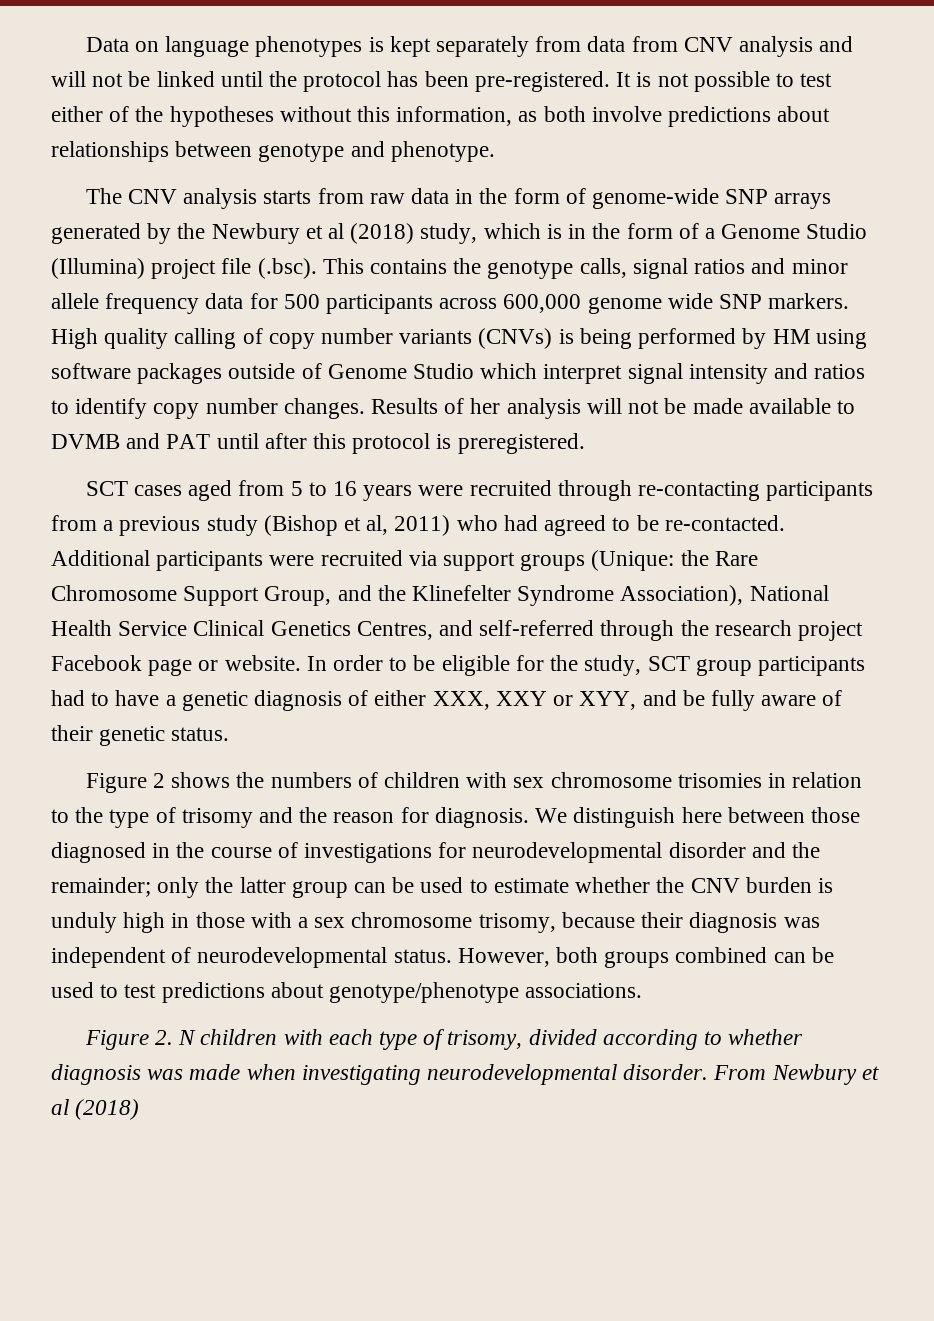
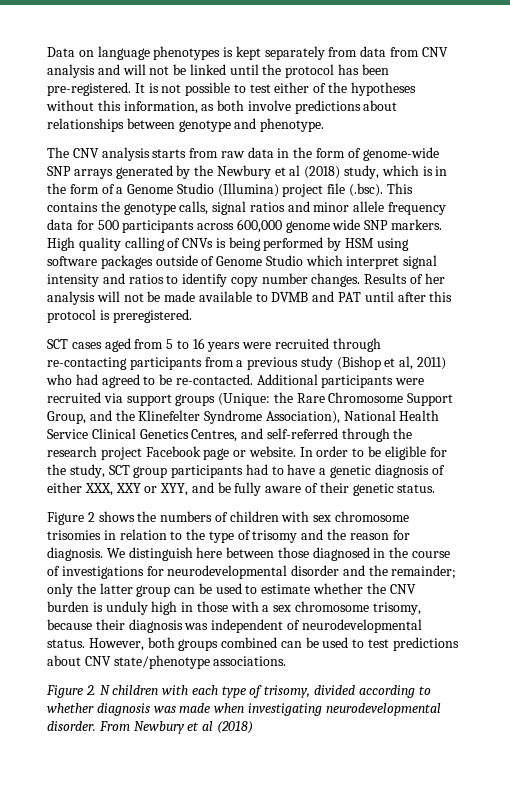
[268,328,553,349] copy number variants (CNVs) -> [182,238,214,248] CNVs
[772,329,810,344] HM -> [345,238,375,248] HSM
[329,982,520,1003] genotype/phenotype -> [84,655,210,669] CNV state/phenotype

